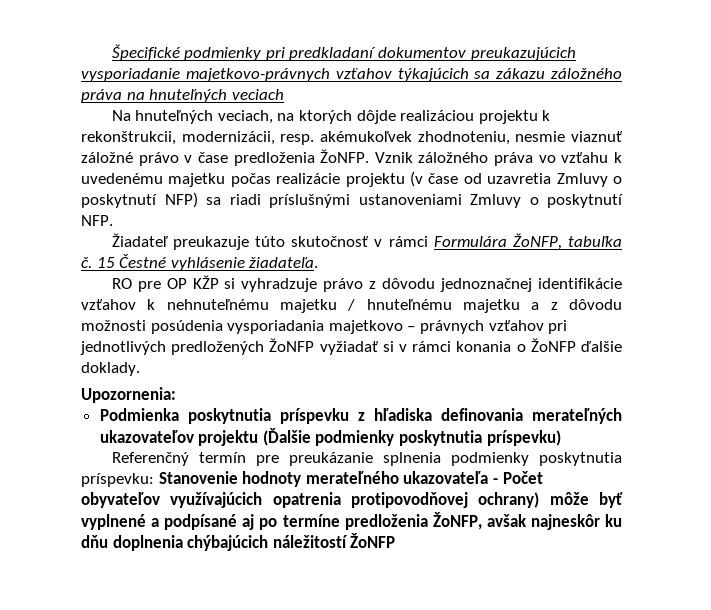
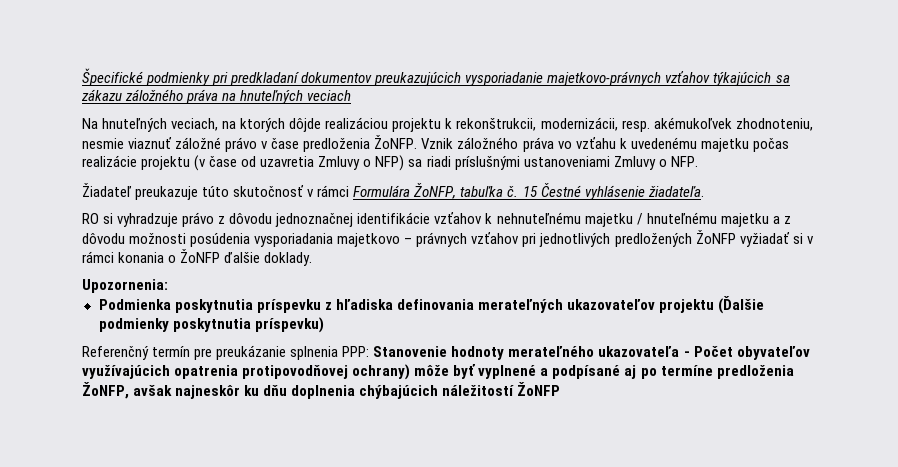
[81,194,157,208] poskytnutí -> (372, 163) none
[547,194,623,208] poskytnutí -> (667, 163) none
[137,275,219,292] pre OP KŽP -> (99, 218) none
[450,452,622,466] [81,473,154,487] podmienky poskytnutia príspevku: -> [342,346,370,357] PPP:

